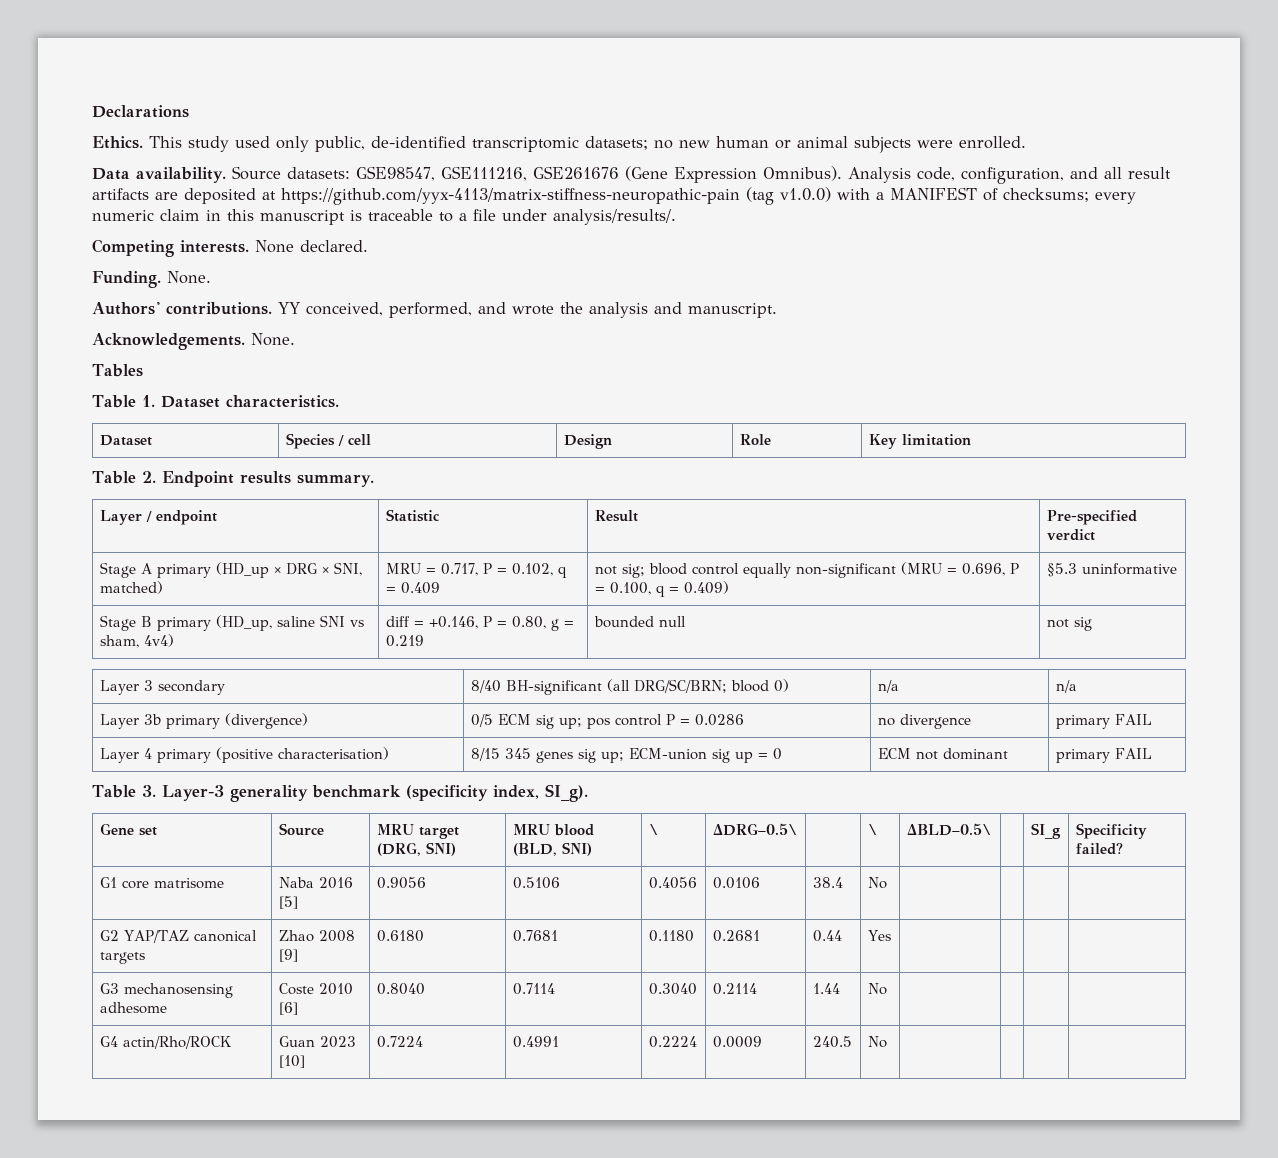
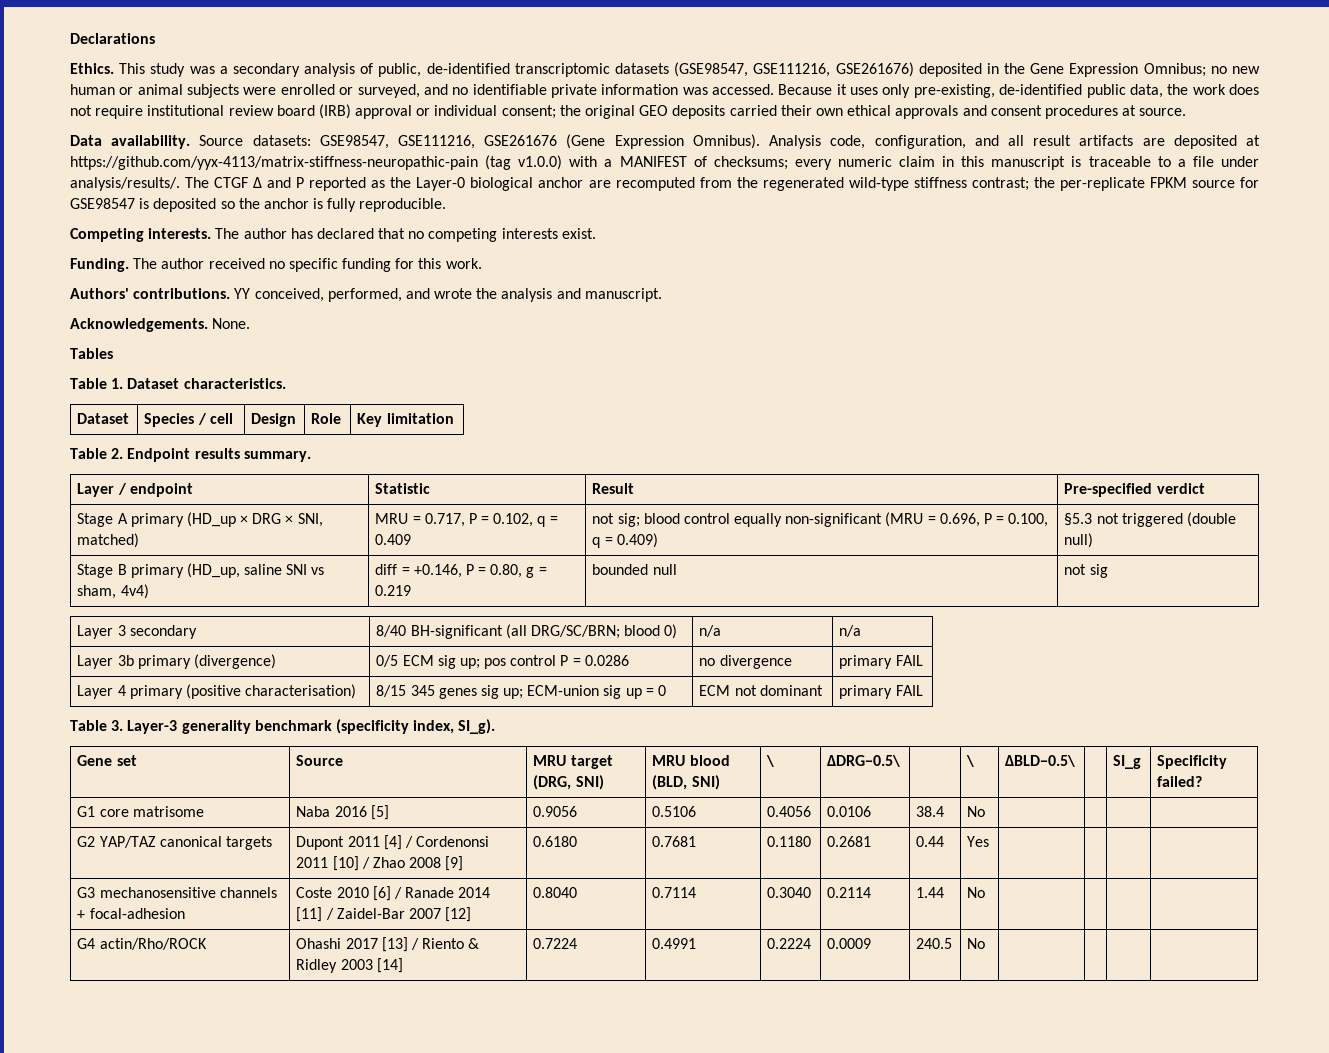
[235,136,648,152] used only public, de-identified transcriptomic datasets; -> [189,62,1206,77] was a secondary analysis of public, de-identified transcriptomic datasets (GSE98547, GSE111216, GSE261676) deposited in the Gene Expression Omnibus;
[959,136,1026,149] enrolled. -> [280,84,1259,98] [70,104,1187,119] enrolled or surveyed, and no identifiable private information was accessed. Because it uses only pre-existing, de-identified public data, the work does not require institutional review board (IRB) approval or individual consent; the original GEO deposits carried their own ethical approvals and consent procedures at source.
[92,239,368,257] [92,271,211,288] // Competing interests. None declared. // Funding. None. -> [185,177,1259,191] [70,198,447,212] [70,228,596,242] [70,258,482,272] The CTGF Δ and P reported as the Layer-0 biological anchor are recomputed from the regenerated wild-type stiffness contrast; the per-replicate FPKM source for GSE98547 is deposited so the anchor is fully reproducible. // Competing interests. The author has declared that no competing interests exist. // Funding. The author received no specific funding for this work.
[1081,563,1177,575] uninformative -> [1096,512,1236,527] [1064,533,1094,548] not triggered (double null)
(145, 958) none -> [296,835,490,850] [296,856,370,871] Dupont 2011 [4] / Cordenonsi 2011 [10] /
[123,983,233,998] [99,1002,167,1014] mechanosensing adhesome -> [99,887,277,898] [77,908,185,919] mechanosensitive channels + focal-adhesion
(298, 1008) none -> [393,887,491,899] [296,907,472,922] / Ranade 2014 [11] / Zaidel-Bar 2007 [12]
[278,1036,356,1048] [278,1055,305,1068] Guan 2023 [10] -> [296,937,480,952] [296,958,403,973] Ohashi 2017 [13] / Riento & Ridley 2003 [14]

